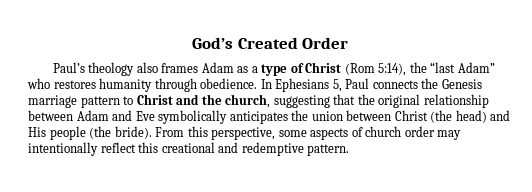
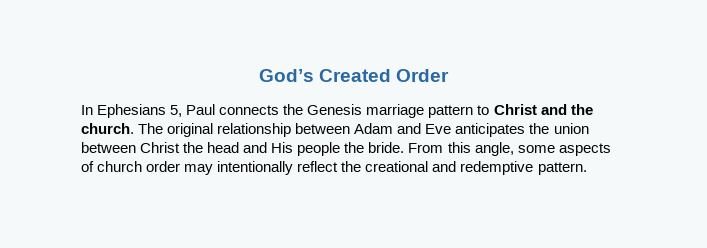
[52,62,495,76] [27,78,258,92] Paul’s theology also frames Adam as a type of Christ (Rom 5:14), the “last Adam” who restores humanity through obedience. -> (450, 75) none
[225,94,375,108] church, suggesting that the -> [81,123,164,134] church. The
[158,110,228,124] symbolically -> (452, 129) none
[430,110,487,123] (the head) -> [183,142,240,153] the head
[89,126,152,139] (the bride). -> [344,142,405,153] the bride.
[211,127,276,140] perspective, -> [474,142,514,156] angle,
[138,142,159,153] this -> [341,161,362,172] the

